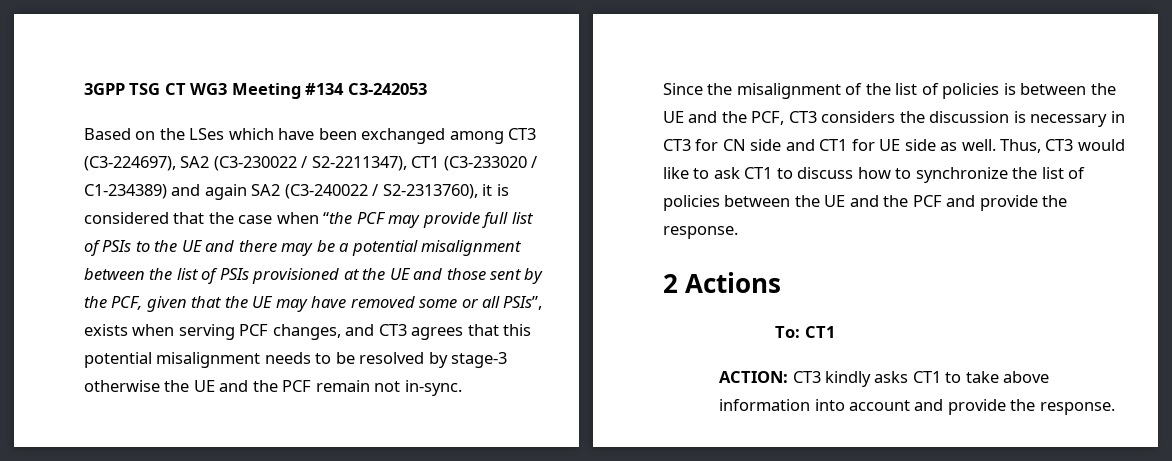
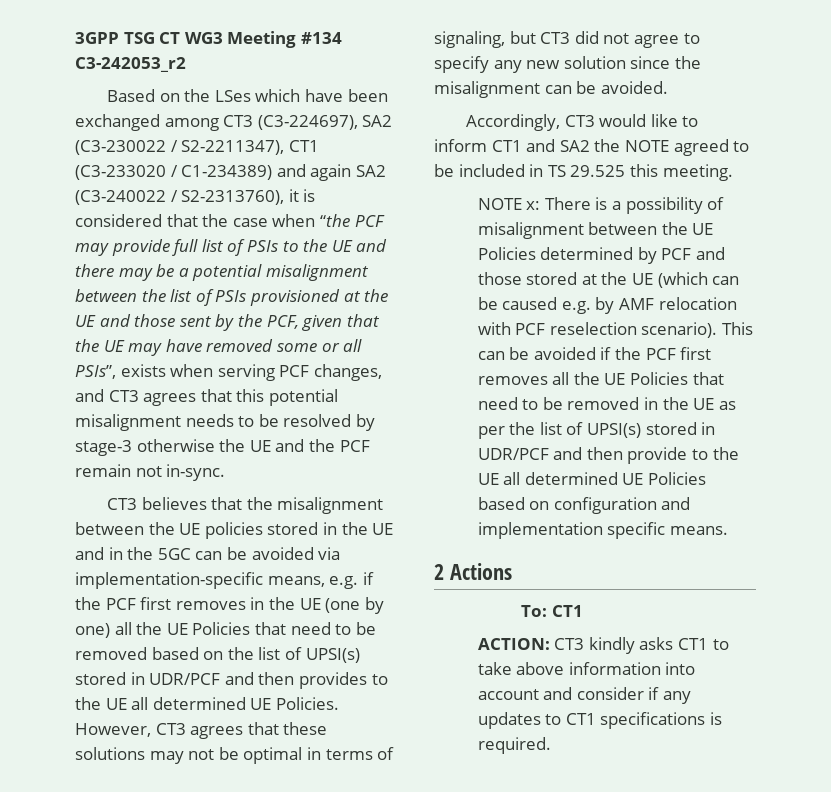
[347,83,427,95] C3-242053 -> [75,57,186,72] C3-242053_r2
[663,83,1116,99] [663,111,1125,127] [663,139,1125,153] [663,167,1086,183] [663,195,1068,211] [663,226,738,239] Since the misalignment of the list of policies is between the UE and the PCF, CT3 considers the discussion is necessary in CT3 for CN side and CT1 for UE side as well. Thus, CT3 would like to ask CT1 to discuss how to synchronize the list of policies between the UE and the PCF and provide the response. -> [107,497,384,514] [75,522,394,539] [75,547,341,560] [75,572,374,589] [75,597,384,614] [75,622,376,638] [75,647,360,663] [75,672,388,689] [75,697,339,710] [75,722,328,739] [75,747,395,764] [434,31,700,48] [434,56,701,73] [434,81,668,98] [466,114,699,131] [434,139,750,156] [434,164,733,181] [477,197,725,214] [477,222,714,239] [477,247,726,264] [477,272,740,288] [477,297,737,314] [477,322,754,338] [477,347,712,360] [477,372,724,385] [477,397,736,410] [477,422,716,439] [477,447,739,464] [477,472,707,485] [477,497,691,514] [477,522,728,539] CT3 believes that the misalignment between the UE policies stored in the UE and in the 5GC can be avoided via implementation-specific means, e.g. if the PCF first removes in the UE (one by one) all the UE Policies that need to be removed based on the list of UPSI(s) stored in UDR/PCF and then provides to the UE all determined UE Policies. However, CT3 agrees that these solutions may not be optimal in terms of signaling, but CT3 did not agree to specify any new solution since the misalignment can be avoided. // Accordingly, CT3 would like to inform CT1 and SA2 the NOTE agreed to be included in TS 29.525 this meeting. // NOTE x: There is a possibility of misalignment between the UE Policies determined by PCF and those stored at the UE (which can be caused e.g. by AMF relocation with PCF reselection scenario). This can be avoided if the PCF first removes all the UE Policies that need to be removed in the UE as per the list of UPSI(s) stored in UDR/PCF and then provide to the UE all determined UE Policies based on configuration and implementation specific means.
[947,399,1115,415] provide the response. -> [576,687,692,704] [477,712,723,729] [477,737,551,754] consider if any updates to CT1 specifications is required.

